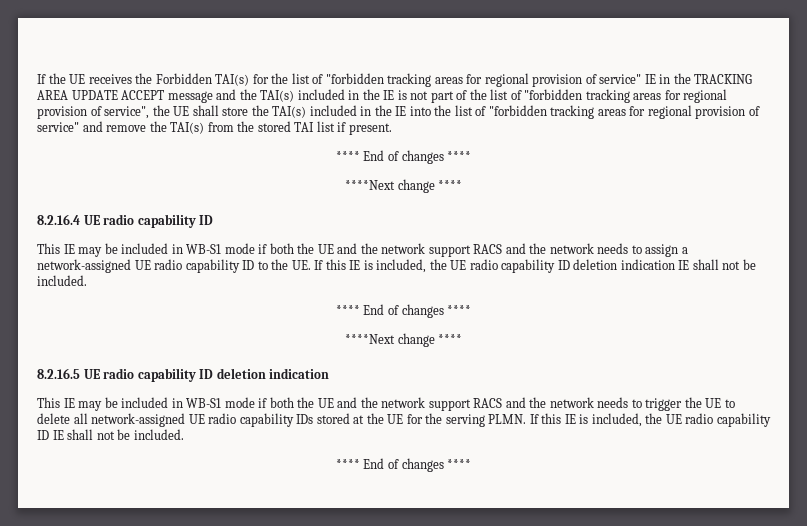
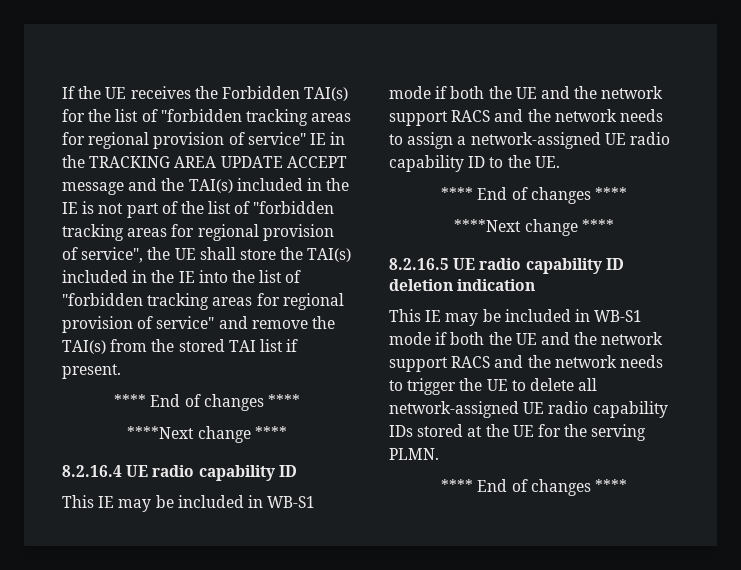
[314,259,756,273] [37,275,87,286] If this IE is included, the UE radio capability ID deletion indication IE shall not be included. -> (560, 162) none
[529,413,771,427] [37,429,184,440] If this IE is included, the UE radio capability ID IE shall not be included. -> (439, 454) none

